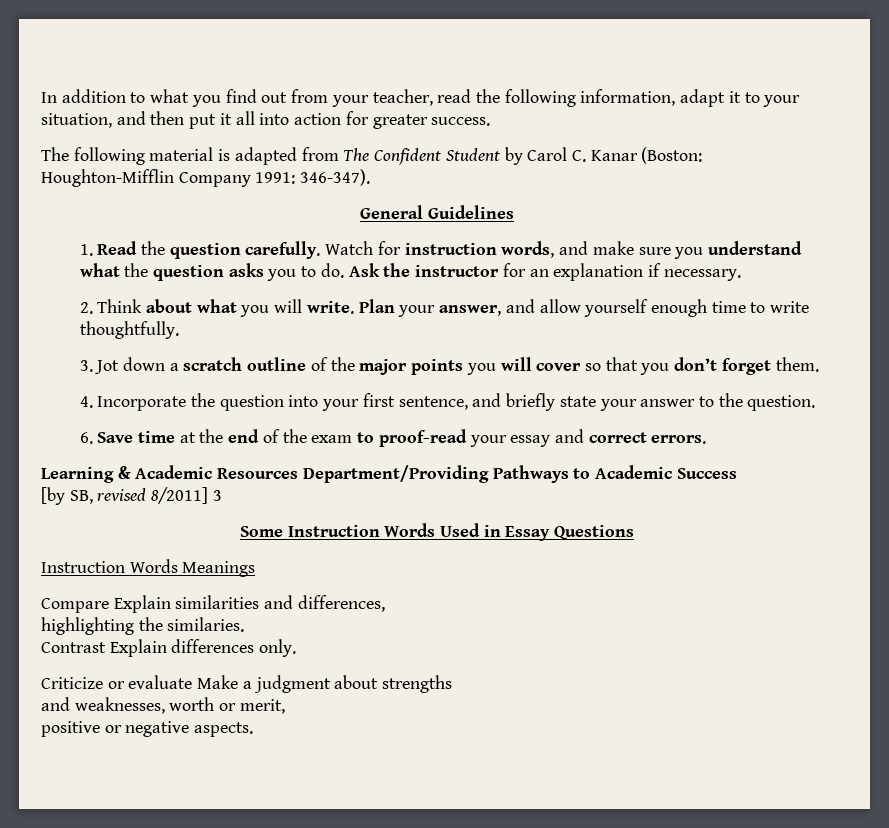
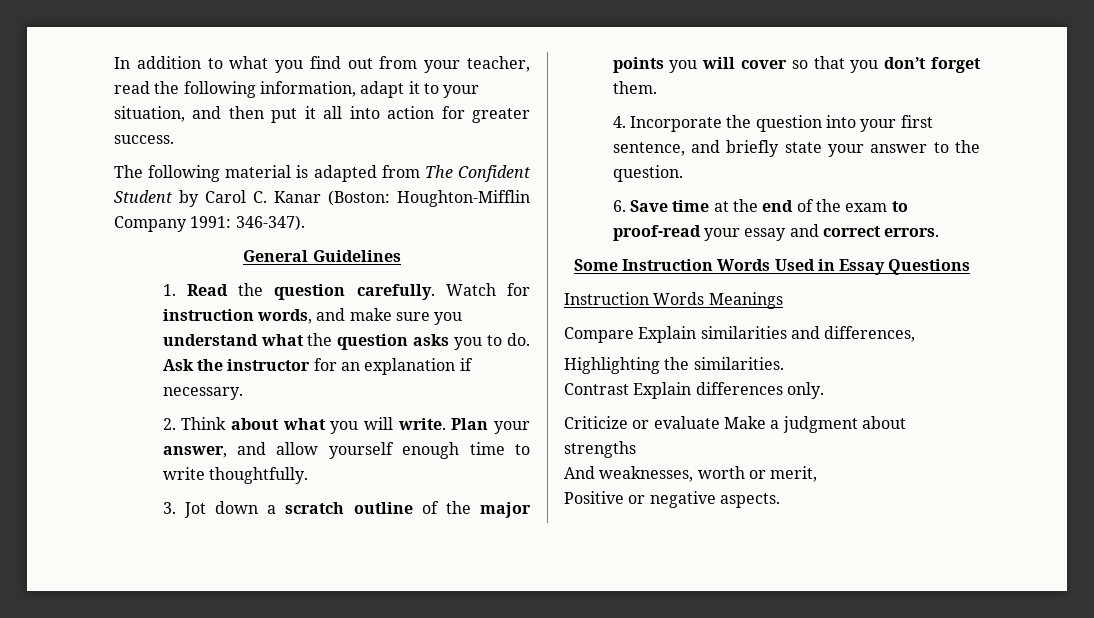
[41,465,737,483] [41,487,222,505] // Learning & Academic Resources Department/Providing Pathways to Academic Success // [by SB, revised 8/2011] 3 -> (940, 232) none
[41,617,245,635] highlighting the similaries. -> [564,357,784,374] Highlighting the similarities.
[41,697,70,711] and -> [564,466,595,479] And
[41,721,100,737] positive -> [564,491,624,504] Positive

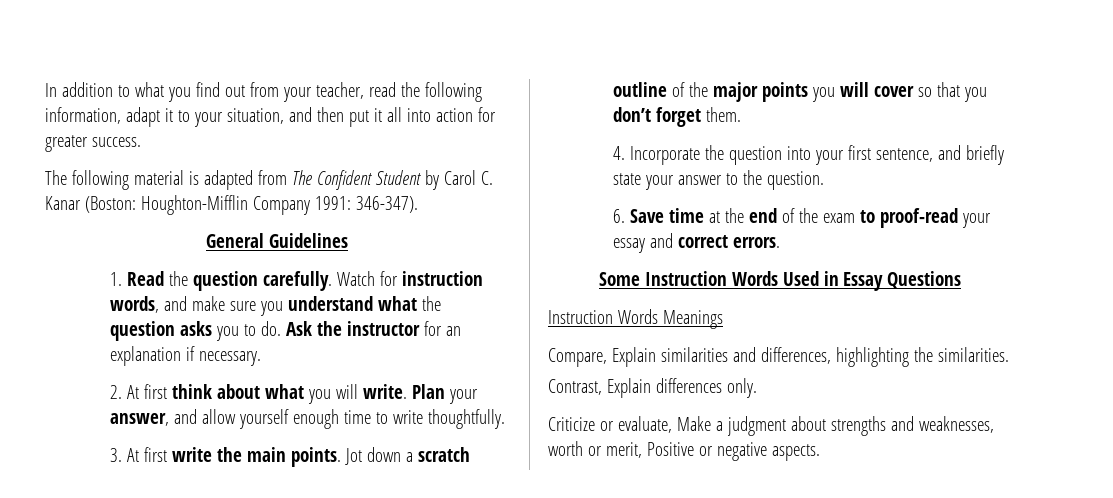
[181,417,227,430] Think -> [127,384,213,399] At first think
(176, 508) none -> [127,447,342,467] At first write the main points.
[564,327,634,343] Compare -> [548,348,607,367] Compare,
[564,357,660,374] // Highlighting -> [835,347,909,367] highlighting
[564,383,629,395] Contrast -> [548,379,602,395] Contrast,
[653,416,720,429] evaluate -> [617,416,672,433] evaluate,
[564,466,595,479] // And -> [890,416,914,431] and
(818, 474) // -> (642, 450) none

